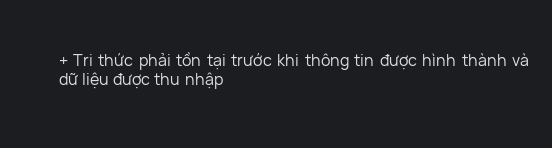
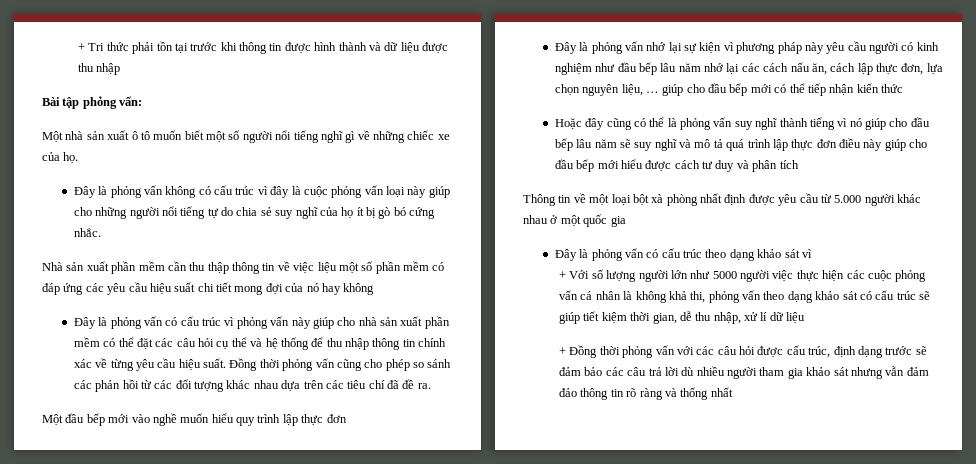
(223, 80) none -> [42,96,143,109] [42,130,450,143] [42,152,79,164] [73,185,450,198] [73,206,436,219] [73,228,101,237] [42,261,445,274] [42,282,375,295] [73,316,450,329] [73,337,447,350] [73,358,452,371] [73,379,431,392] [42,413,347,426] [554,41,939,54] [554,62,943,75] [554,83,903,96] [554,117,930,130] [554,138,928,151] [554,159,799,172] [523,193,921,206] [523,214,626,227] [554,248,812,261] [558,269,927,282] [558,290,930,303] [558,311,806,324] [558,345,927,358] [558,366,929,379] [558,387,733,400] // Bài tập phỏng vấn: // Một nhà sản xuất ô tô muốn biết một số người nổi tiếng nghĩ gì về những chiếc xe của họ. // Đây là phỏng vấn không có cấu trúc vì đây là cuộc phỏng vấn loại này giúp cho những người nổi tiếng tự do chia sẻ suy nghĩ của họ ít bị gò bó cứng nhắc. // Nhà sản xuất phần mềm cần thu thập thông tin về việc liệu một số phần mềm có đáp ứng các yêu cầu hiệu suất chi tiết mong đợi của nó hay không // Đây là phỏng vấn có cấu trúc vì phỏng vấn này giúp cho nhà sản xuất phần mềm có thể đặt các câu hỏi cụ thể và hệ thống để thu nhập thông tin chính xác về từng yêu cầu hiệu suất. Đồng thời phỏng vấn cũng cho phép so sánh các phản hồi từ các đối tượng khác nhau dựa trên các tiêu chí đã đề ra. // Một đầu bếp mới vào nghề muốn hiểu quy trình lập thực đơn // Đây là phỏng vấn nhớ lại sự kiện vì phương pháp này yêu cầu người có kinh nghiệm như đầu bếp lâu năm nhớ lại các cách nấu ăn, cách lập thực đơn, lựa chọn nguyên liệu, … giúp cho đầu bếp mới có thể tiếp nhận kiến thức // Hoặc đây cũng có thể là phỏng vấn suy nghĩ thành tiếng vì nó giúp cho đầu bếp lâu năm sẽ suy nghĩ và mô tả quá trình lập thực đơn điều này giúp cho đầu bếp mới hiểu được cách tư duy và phân tích // Thông tin về một loại bột xà phòng nhất định được yêu cầu từ 5.000 người khác nhau ở một quốc gia // Đây là phỏng vấn có cấu trúc theo dạng khảo sát vì // + Với số lượng người lớn như 5000 người việc thực hiện các cuộc phỏng vấn cá nhân là không khả thi, phỏng vấn theo dạng khảo sát có cấu trúc sẽ giúp tiết kiệm thời gian, dễ thu nhập, xử lí dữ liệu // + Đồng thời phỏng vấn với các câu hỏi được cấu trúc, định dạng trước sẽ đảm bảo các câu trả lời dù nhiều người tham gia khảo sát nhưng vẫn đảm đảo thông tin rõ ràng và thống nhất

